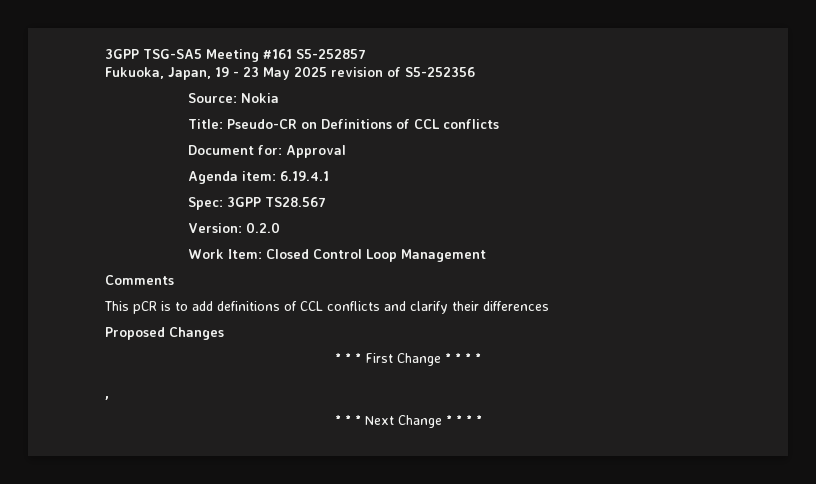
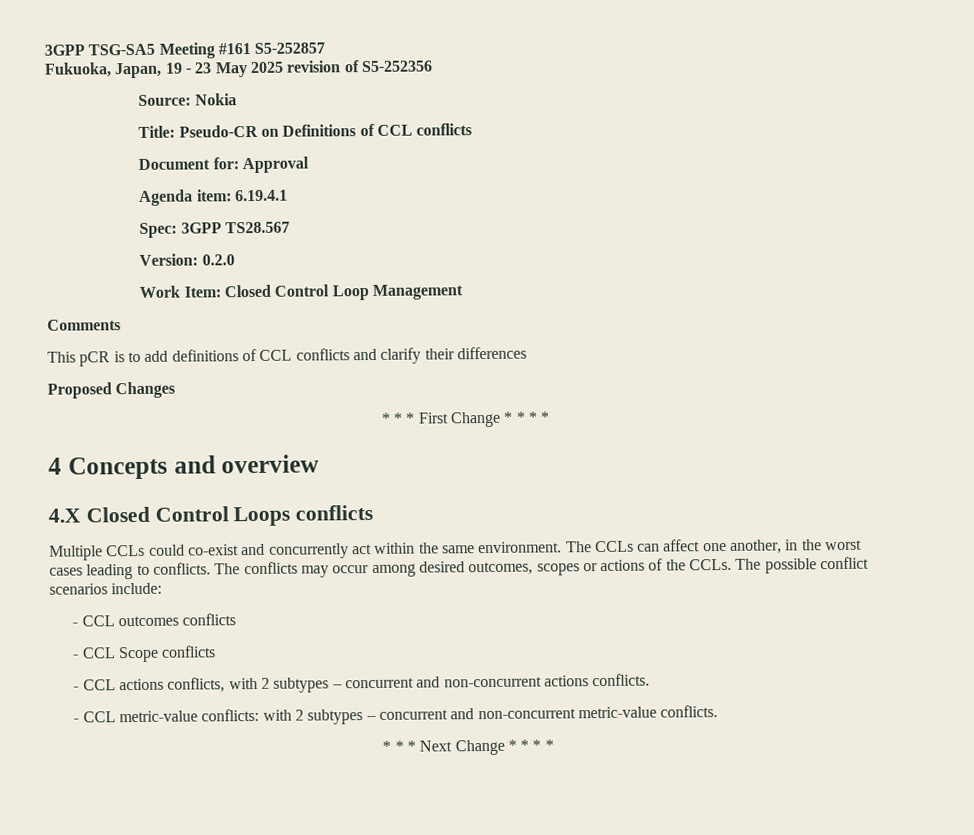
[105,396,109,400] , -> [48,454,320,480] [48,504,374,527] [49,539,863,561] [49,556,870,580] [49,582,163,595] [72,613,237,627] [73,645,217,663] [73,673,651,693] [73,705,719,725] 4 Concepts and overview // 4.X Closed Control Loops conflicts // Multiple CCLs could co-exist and concurrently act within the same environment. The CCLs can affect one another, in the worst cases leading to conflicts. The conflicts may occur among desired outcomes, scopes or actions of the CCLs. The possible conflict scenarios include: // - CCL outcomes conflicts // - CCL Scope conflicts // - CCL actions conflicts, with 2 subtypes – concurrent and non-concurrent actions conflicts. // - CCL metric-value conflicts: with 2 subtypes – concurrent and non-concurrent metric-value conflicts.

